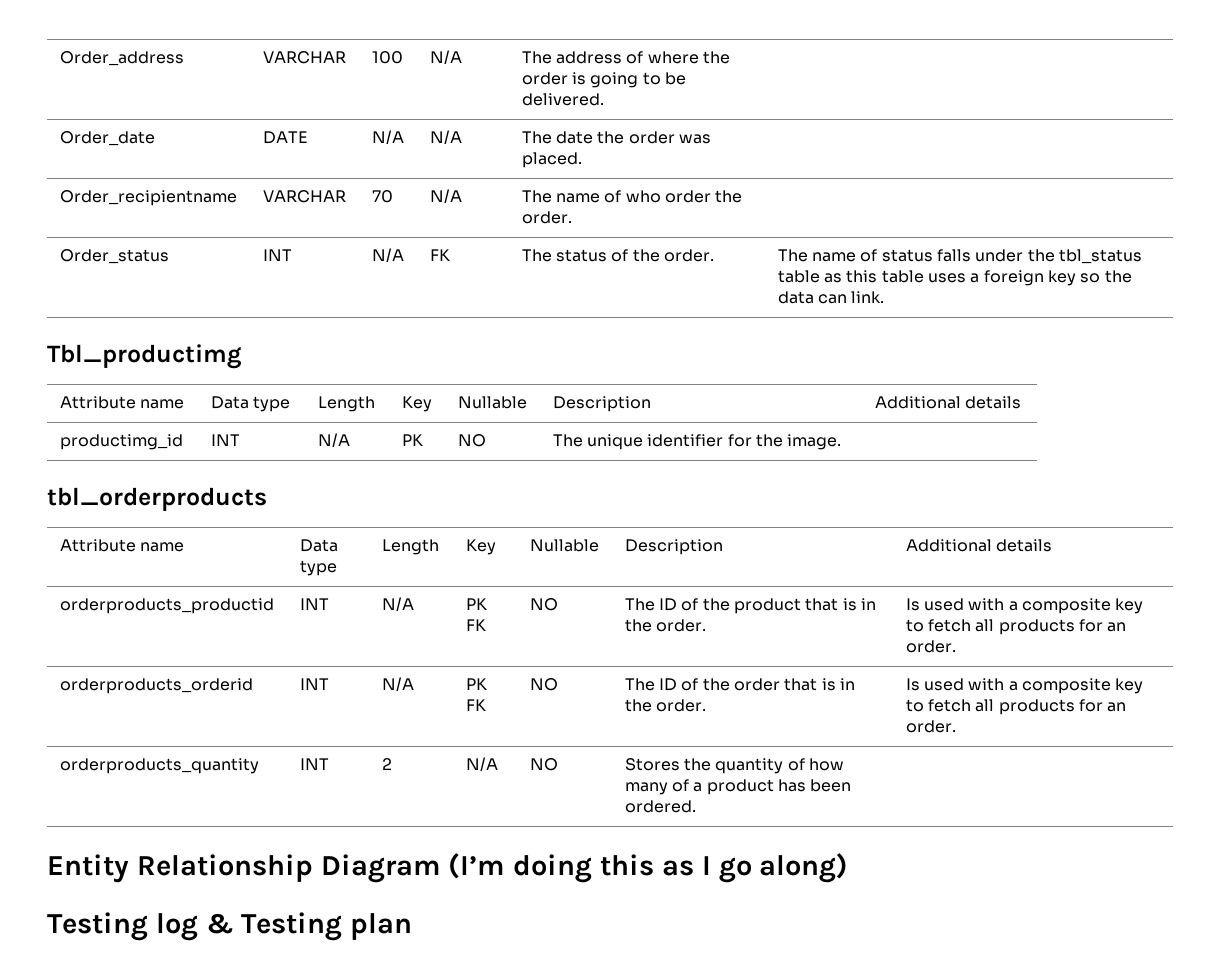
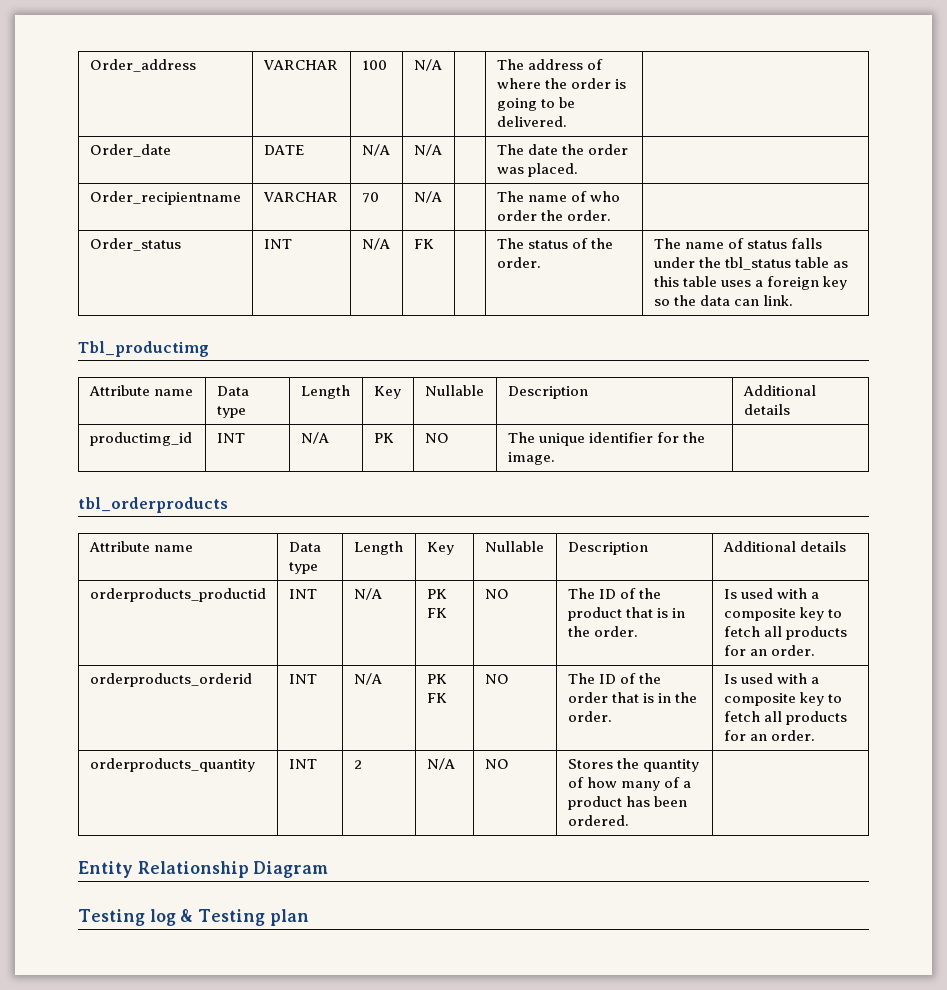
[448,853,849,883] (I’m doing this as I go along) -> (329, 869) none

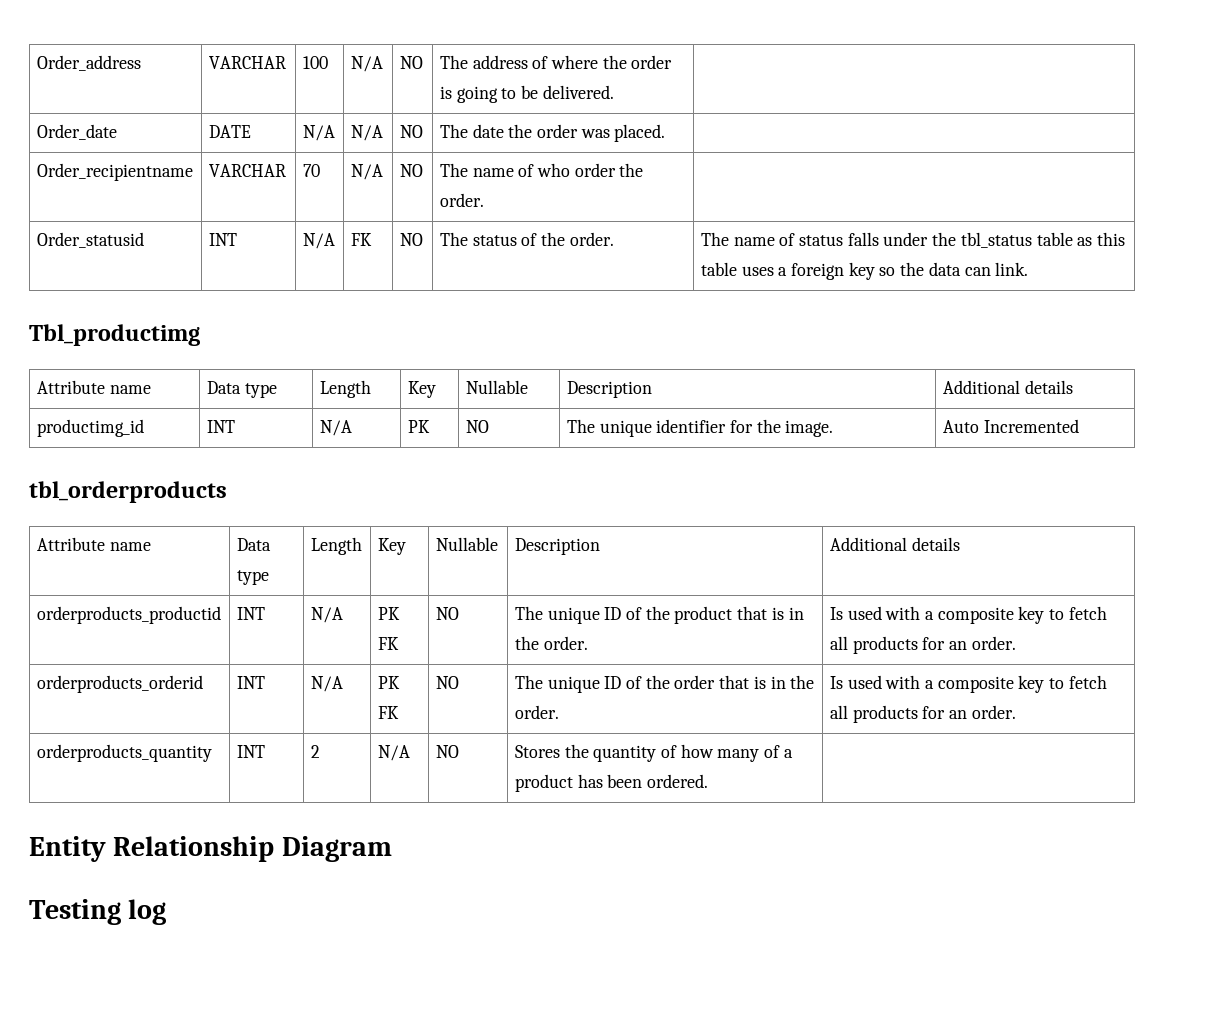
(442, 65) none -> [399,56,423,69] NO
(442, 150) none -> [399,125,423,138] NO
(442, 197) none -> [399,164,423,177] NO
[89,238,181,251] Order_status -> [36,232,144,248] Order_statusid
(434, 244) none -> [399,233,423,246] NO
(555, 458) none -> [942,419,1079,433] Auto Incremented
(595, 593) none -> [547,607,600,624] unique
(595, 678) none -> [547,676,600,693] unique
[180,909,309,926] & Testing plan -> (167, 912) none

